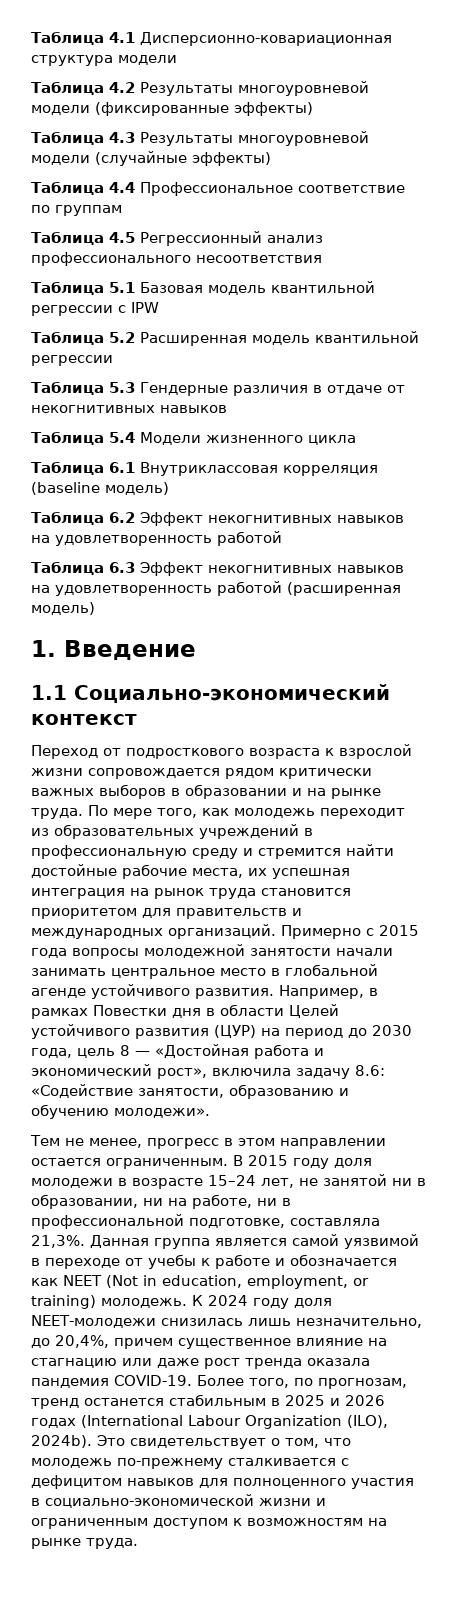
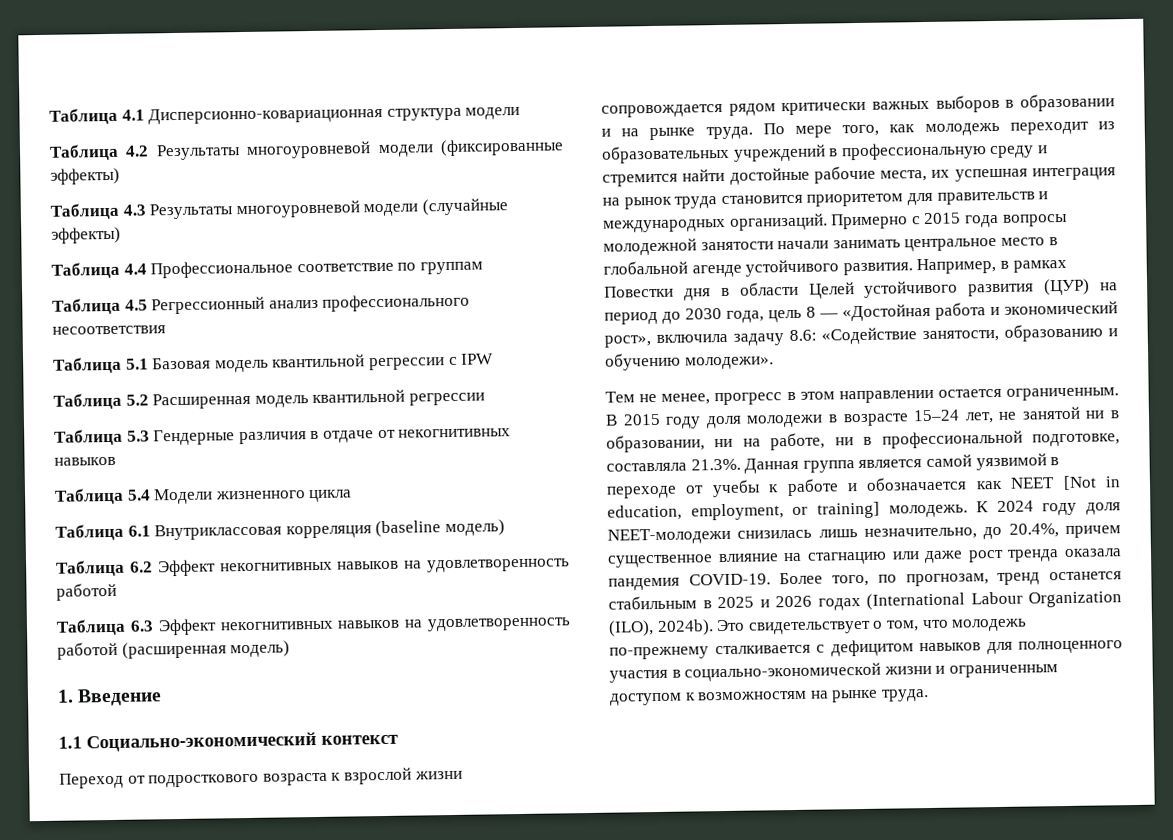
[31,1235,85,1248] 21,3%. -> [690,458,741,471] 21.3%.
[106,1275,138,1288] (Not -> [1062,475,1097,491] [Not
[31,1295,96,1309] training) -> [816,501,880,519] training]
[55,1335,109,1348] 20,4%, -> [1008,523,1059,538] 20.4%,

